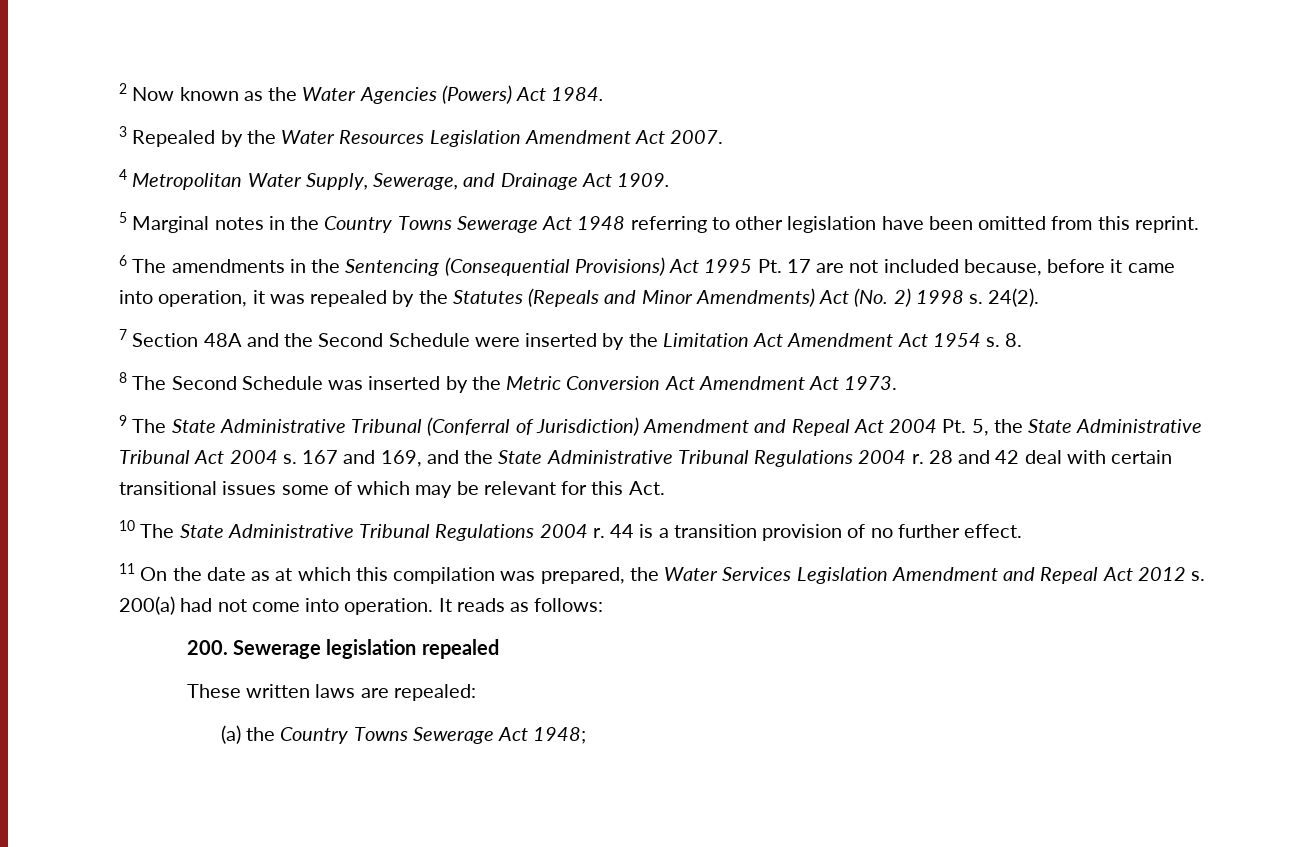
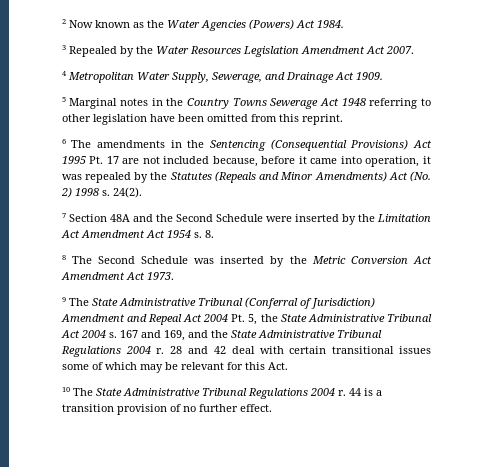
[118,563,1206,584] [118,596,604,615] [186,639,499,659] [186,684,476,701] [220,725,587,744] // 11 On the date as at which this compilation was prepared, the Water Services Legislation Amendment and Repeal Act 2012 s. 200(a) had not come into operation. It reads as follows: // 200. Sewerage legislation repealed // These written laws are repealed: // (a) the Country Towns Sewerage Act 1948; -> (272, 408) none

